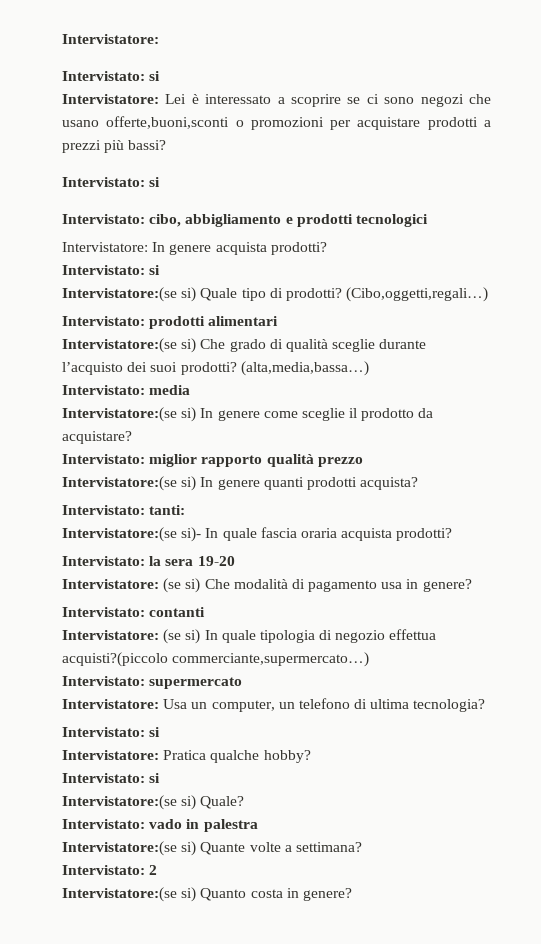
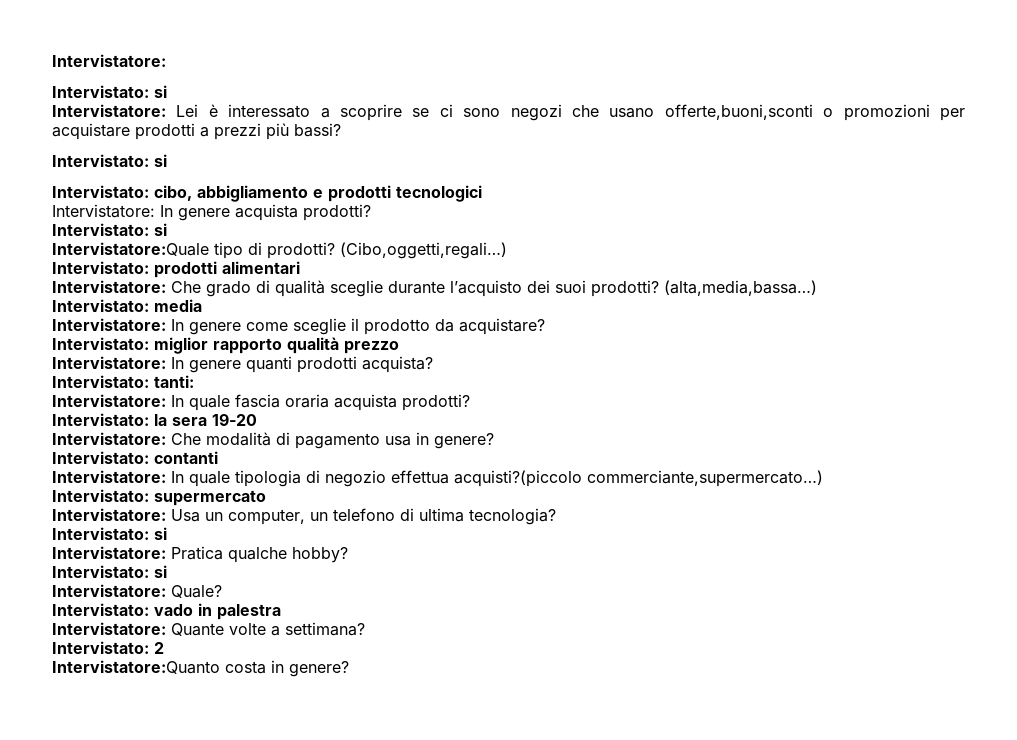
[62,287,238,302] Intervistatore:(se si) Quale -> [52,242,209,256] Intervistatore:Quale
[62,338,197,353] Intervistatore:(se si) -> [52,280,166,293] Intervistatore:
[62,407,197,422] Intervistatore:(se si) -> [52,318,166,331] Intervistatore:
[62,476,197,491] Intervistatore:(se si) -> [52,356,166,369] Intervistatore:
[62,527,202,542] Intervistatore:(se si)- -> [52,394,166,407] Intervistatore:
[163,578,201,593] (se si) -> (166, 438) none
[163,629,201,644] (se si) -> (166, 476) none
[62,795,197,810] Intervistatore:(se si) -> [52,584,166,597] Intervistatore:
[62,841,197,856] Intervistatore:(se si) -> [52,622,166,635] Intervistatore:
[62,887,247,902] Intervistatore:(se si) Quanto -> [52,660,220,674] Intervistatore:Quanto

